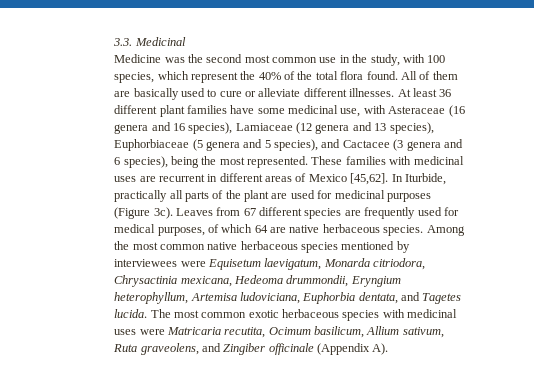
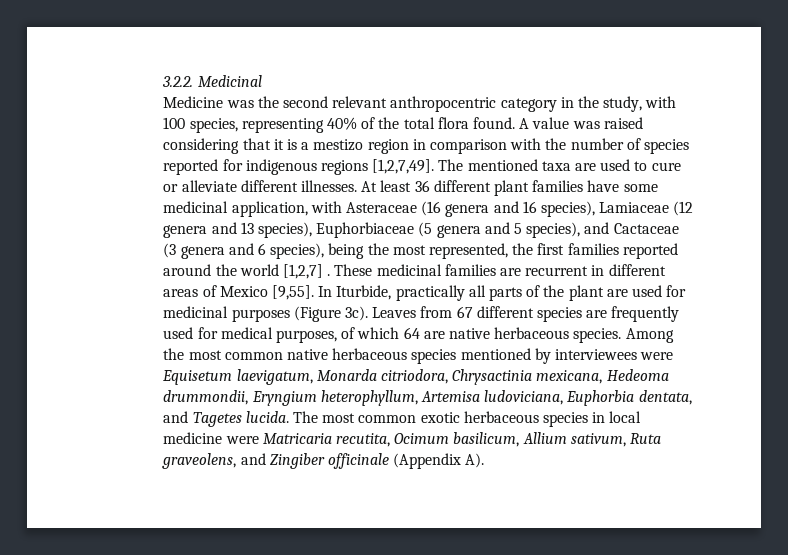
[113,38,133,46] 3.3. -> [162,76,194,87] 3.2.2.
[244,55,337,63] most common use -> [332,96,557,112] relevant anthropocentric category
[157,71,256,83] which represent the -> [241,118,324,133] representing
[400,71,458,80] [114,88,179,100] All of them are basically -> [519,117,643,129] [163,138,689,154] [163,159,596,175] A value was raised considering that it is a mestizo region in comparison with the number of species reported for indigenous regions [1,2,7,49]. The mentioned taxa are
[340,108,361,117] use, -> [231,201,308,217] application,
[342,140,390,148] Cactacee -> [613,223,679,234] Cactaceae
[247,156,464,168] [114,176,137,182] represented. These families with medicinal uses -> [428,243,678,259] [163,264,496,279] represented, the first families reported around the world [1,2,7] . These medicinal families
[350,173,389,185] [45,62]. -> [272,285,315,300] [9,55].
[382,309,458,318] [114,329,137,335] with medicinal uses -> [592,411,642,423] [163,432,223,444] in local medicine

